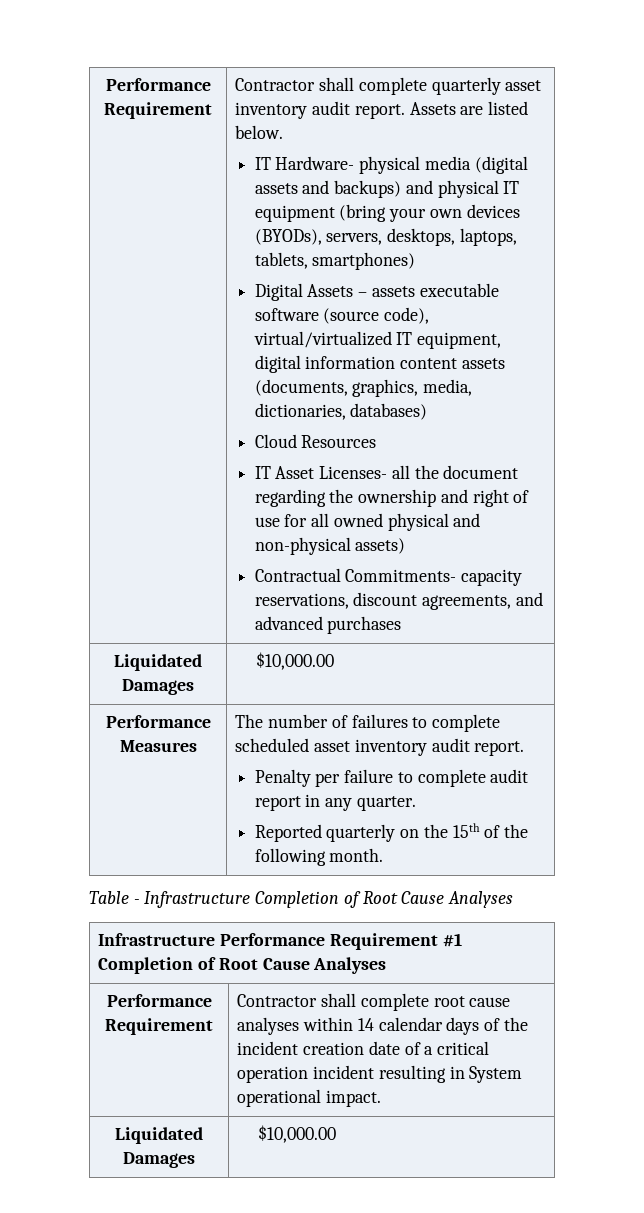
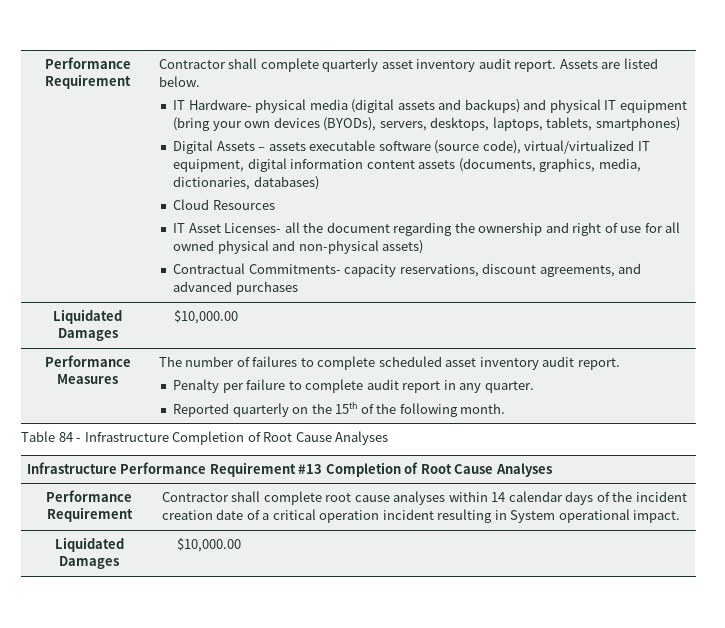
(129, 897) none -> [58,432,73,442] 84
[442,933,462,947] #1 -> [298,464,323,474] #13

